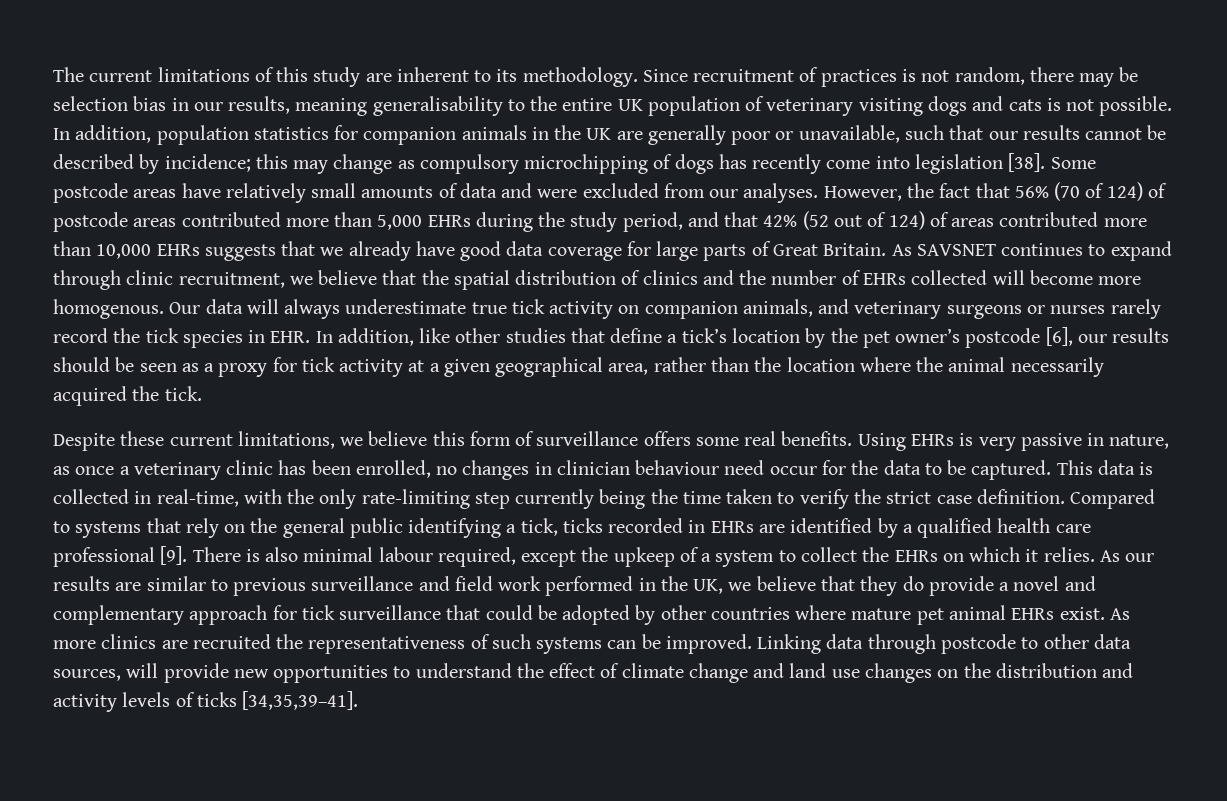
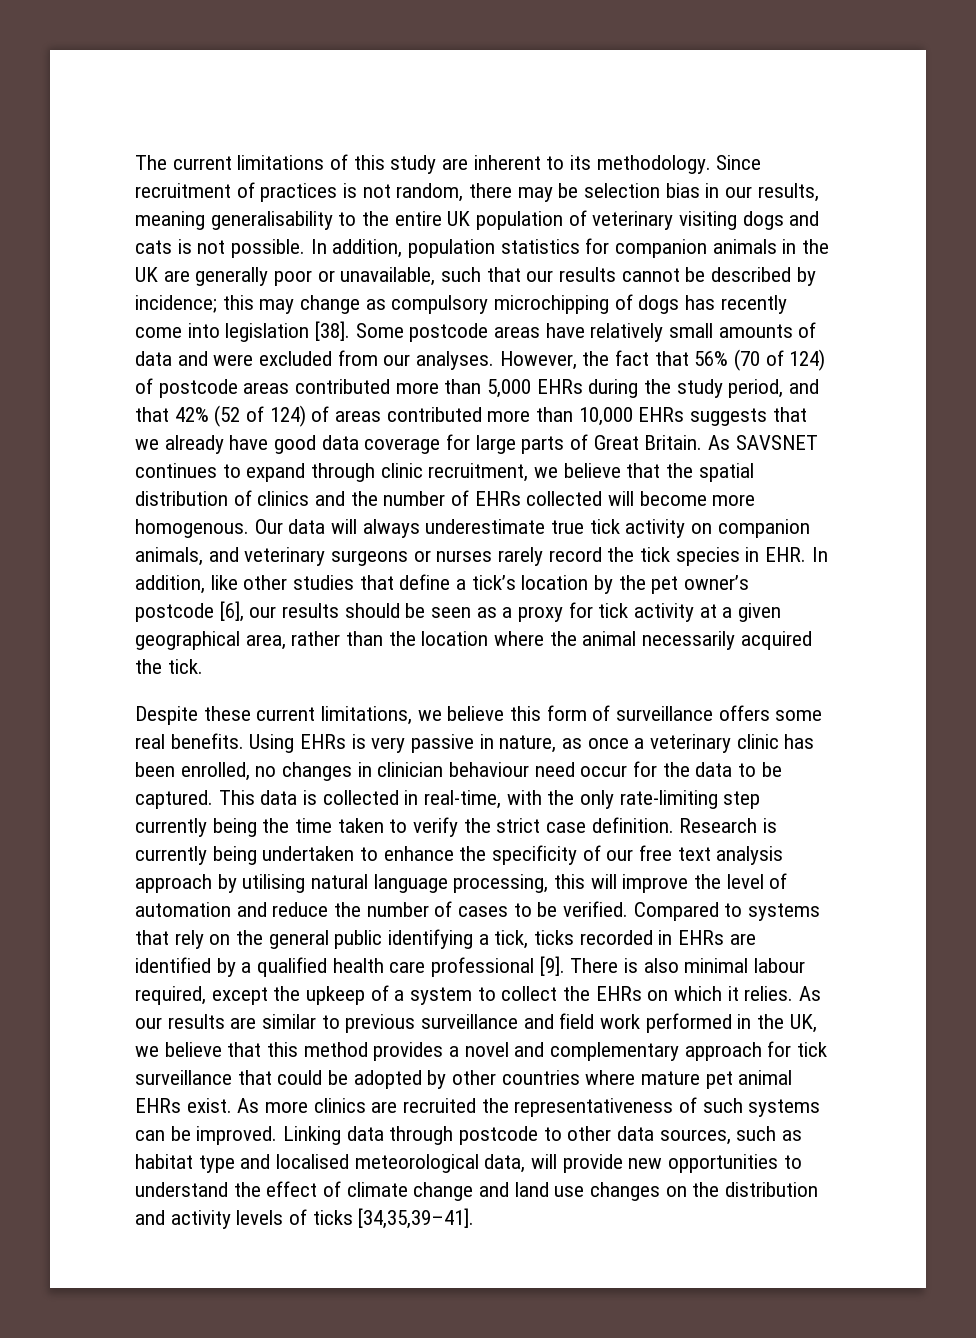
[833,215,862,227] out -> (241, 416) none
(1065, 496) none -> [679,818,778,833] [135,845,784,865] [135,873,788,893] [135,901,629,917] Research is currently being undertaken to enhance the specificity of our free text analysis approach by utilising natural language processing, this will improve the level of automation and reduce the number of cases to be verified.
[860,576,994,596] they do provide -> [267,1042,444,1061] this method provides
(121, 675) none -> [736,1126,803,1141] [135,1154,526,1173] such as habitat type and localised meteorological data,

